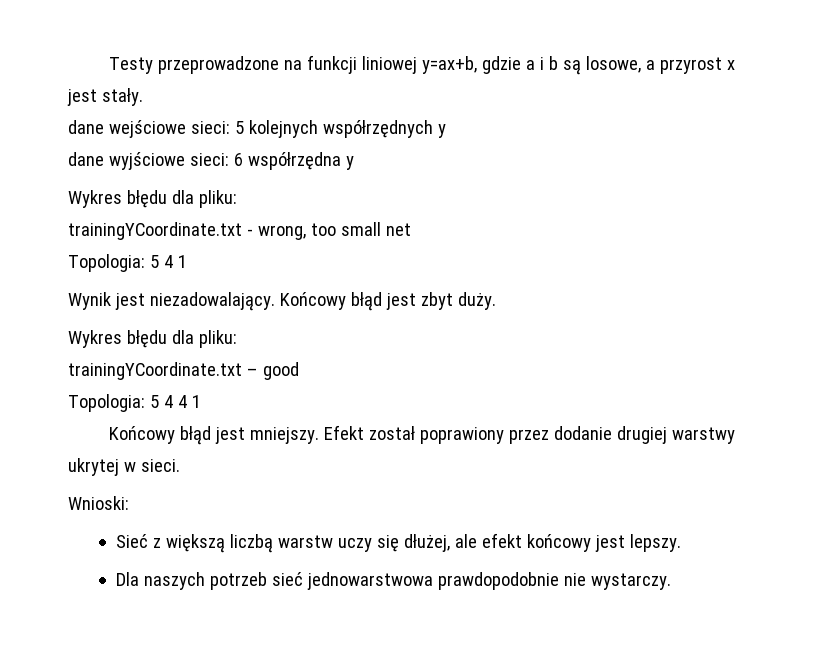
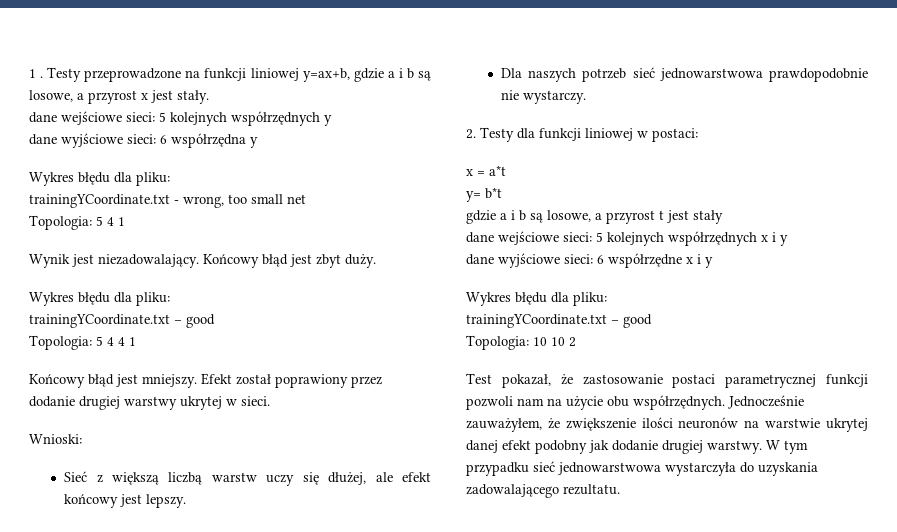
(109, 65) none -> [29,69,44,78] 1 .
(672, 581) none -> [466,127,698,142] [466,165,506,176] [466,187,502,202] [466,210,723,224] [466,231,788,246] [466,253,713,268] [466,292,607,306] [466,314,652,328] [466,335,576,350] [466,373,868,388] [466,395,804,410] [466,417,868,432] [466,440,808,454] [466,461,818,476] [466,484,620,498] // 2. Testy dla funkcji liniowej w postaci: // x = a*t // y= b*t // gdzie a i b są losowe, a przyrost t jest stały // dane wejściowe sieci: 5 kolejnych współrzędnych x i y // dane wyjściowe sieci: 6 współrzędne x i y // Wykres błędu dla pliku: // trainingYCoordinate.txt – good // Topologia: 10 10 2 // Test pokazał, że zastosowanie postaci parametrycznej funkcji pozwoli nam na użycie obu współrzędnych. Jednocześnie zauważyłem, że zwiększenie ilości neuronów na warstwie ukrytej danej efekt podobny jak dodanie drugiej warstwy. W tym przypadku sieć jednowarstwowa wystarczyła do uzyskania zadowalającego rezultatu.

